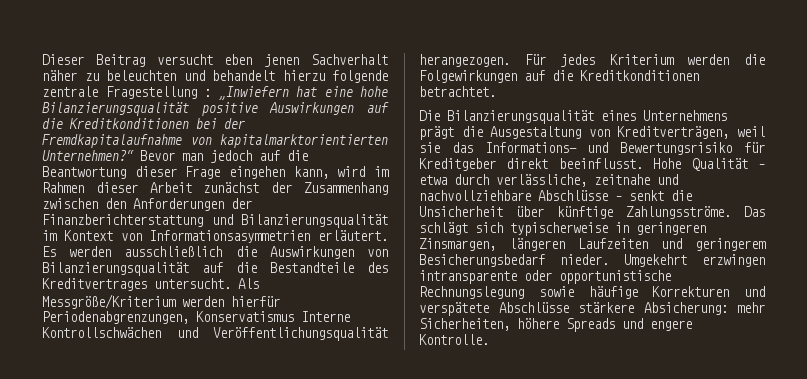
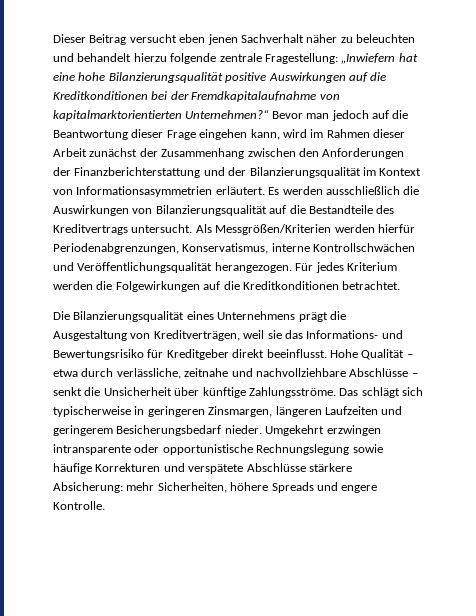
[105,86,211,99] Fragestellung : -> [264,53,338,64] Fragestellung:
(233, 219) none -> [228,167,247,176] der
[42,278,147,291] Kreditvertrages -> [53,224,128,235] Kreditvertrags
[42,294,176,309] Messgröße/Kriterium -> [215,224,332,235] Messgrößen/Kriterien
[196,311,350,322] Konservatismus Interne -> [182,243,310,254] Konservatismus, interne

